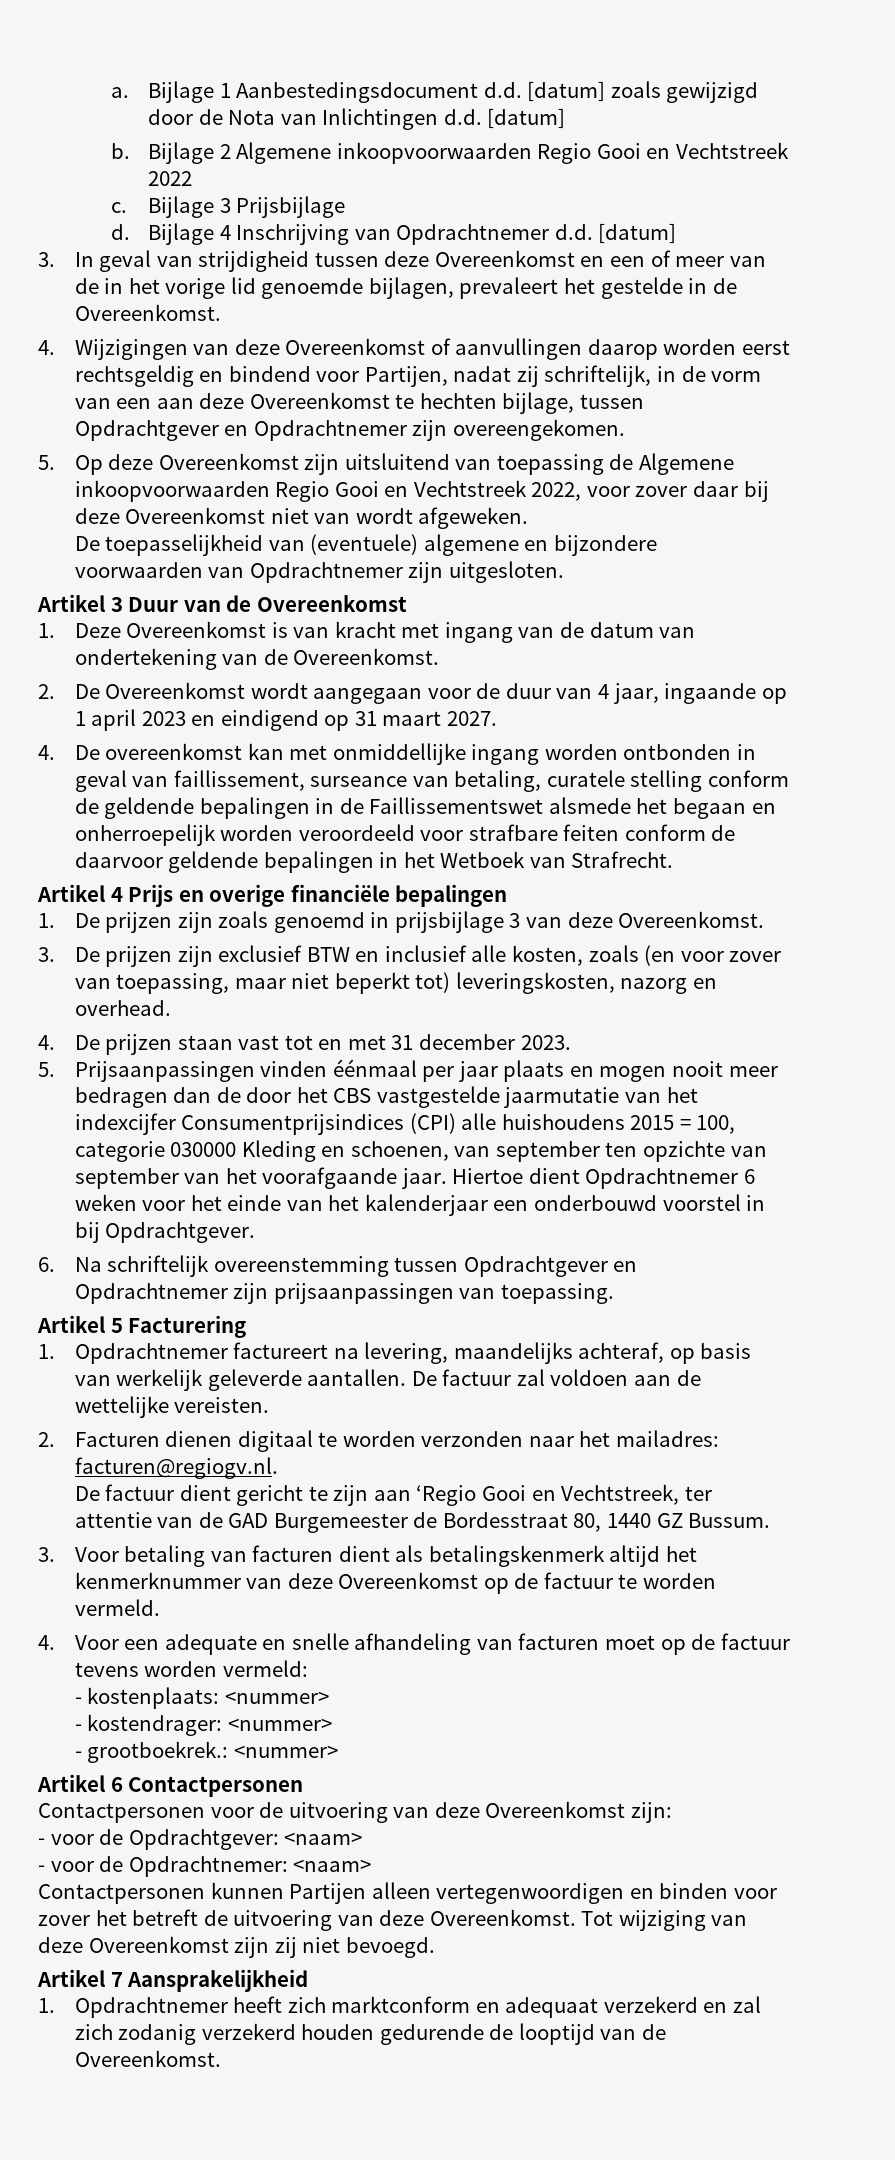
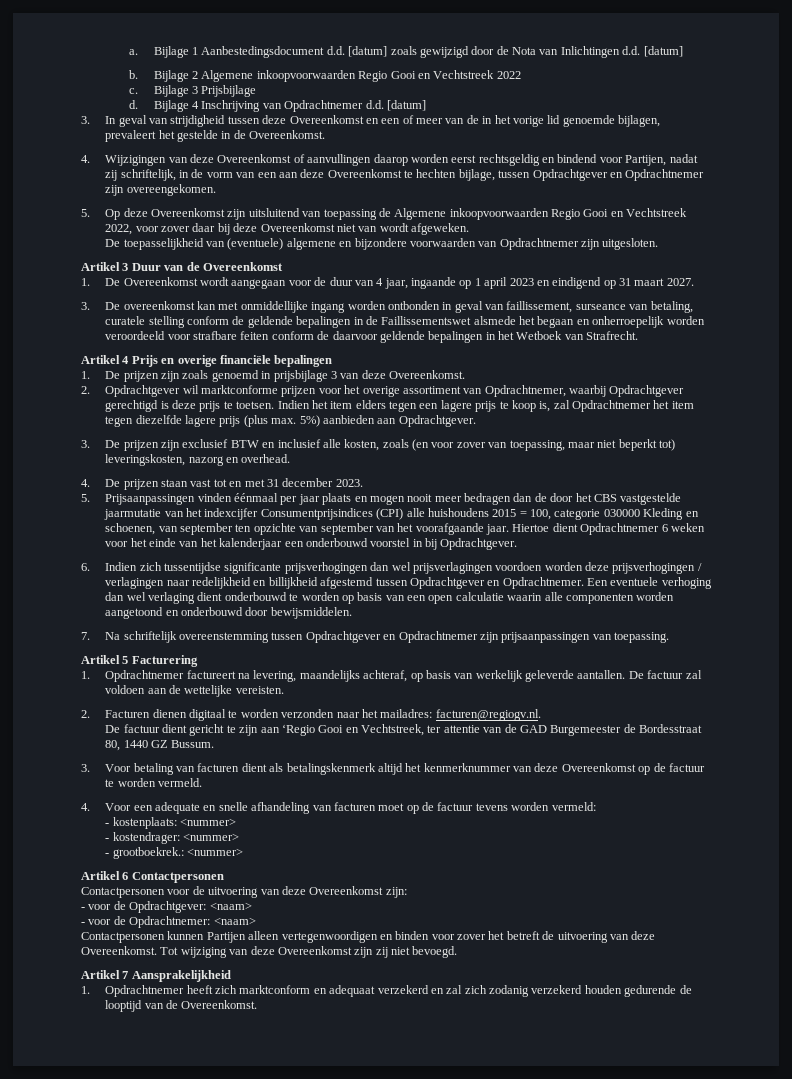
[74,621,696,643] [74,648,440,670] [38,684,55,699] Deze Overeenkomst is van kracht met ingang van de datum van ondertekening van de Overeenkomst. // 2. -> (90, 282) none
[38,745,55,760] 4. -> [81,302,90,310] 3.
(765, 919) none -> [81,385,685,397] [105,400,694,412] [105,415,476,427] // 2. Opdrachtgever wil marktconforme prijzen voor het overige assortiment van Opdrachtnemer, waarbij Opdrachtgever gerechtigd is deze prijs te toetsen. Indien het item elders tegen een lagere prijs te koop is, zal Opdrachtnemer het item tegen diezelfde lagere prijs (plus max. 5%) aanbieden aan Opdrachtgever.
(55, 1264) none -> [105,562,702,574] [105,577,712,589] [105,592,675,604] [105,607,352,619] [81,632,90,640] Indien zich tussentijdse significante prijsverhogingen dan wel prijsverlagingen voordoen worden deze prijsverhogingen / verlagingen naar redelijkheid en billijkheid afgestemd tussen Opdrachtgever en Opdrachtnemer. Een eventuele verhoging dan wel verlaging dient onderbouwd te worden op basis van een open calculatie waarin alle componenten worden aangetoond en onderbouwd door bewijsmiddelen. // 7.

